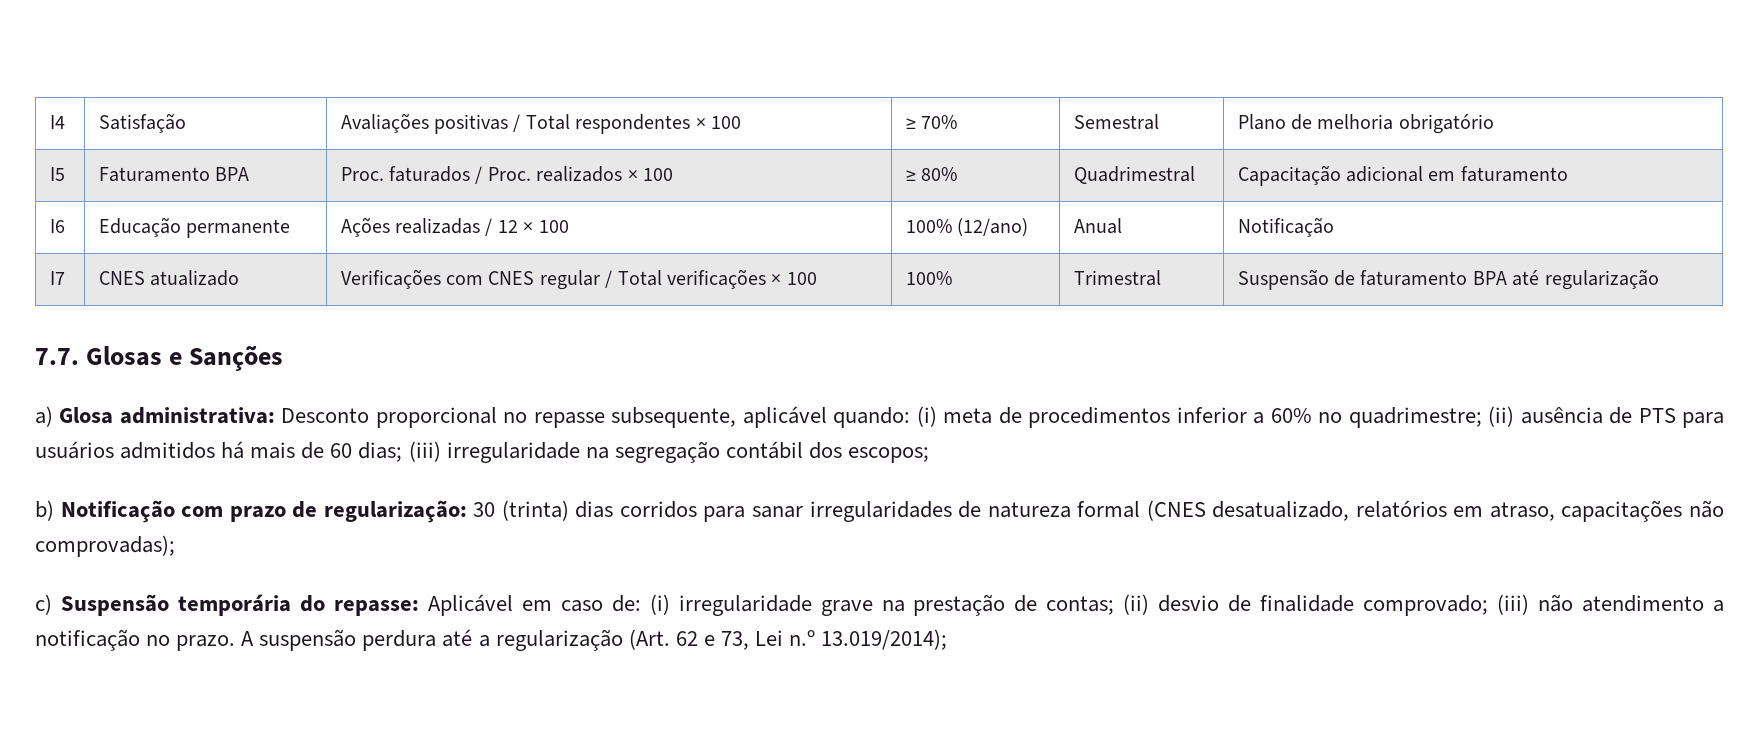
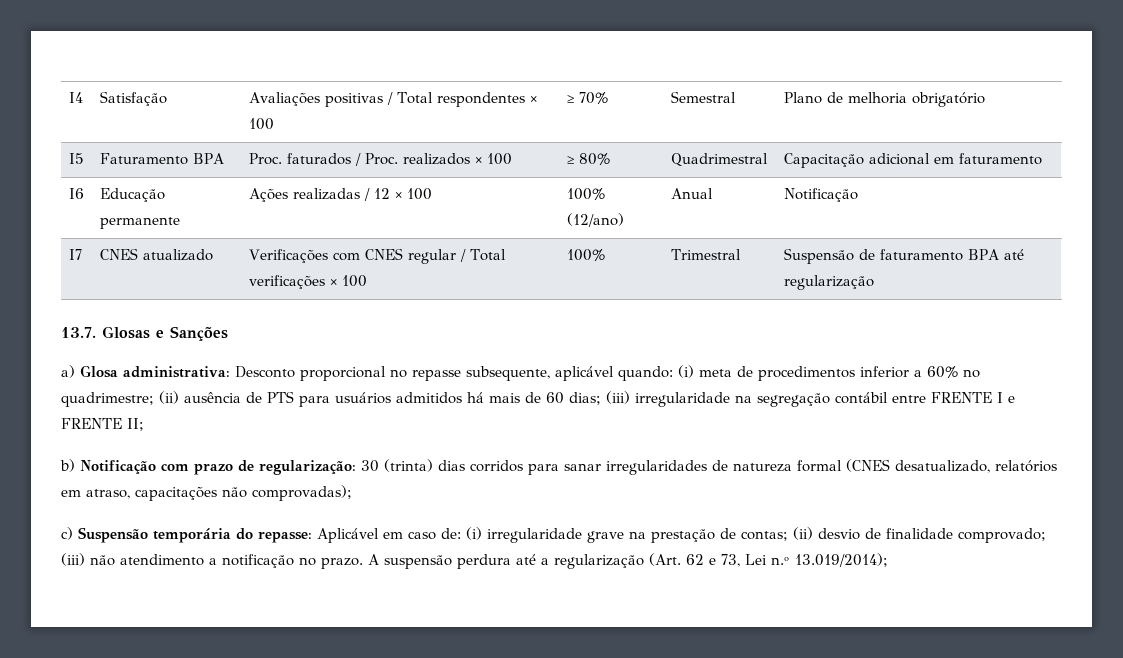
[35,348,79,365] 7.7. -> [61,327,96,338] 13.7.
[808,442,929,463] dos escopos; -> [892,392,1015,403] [61,418,144,431] entre FRENTE I e FRENTE II;

